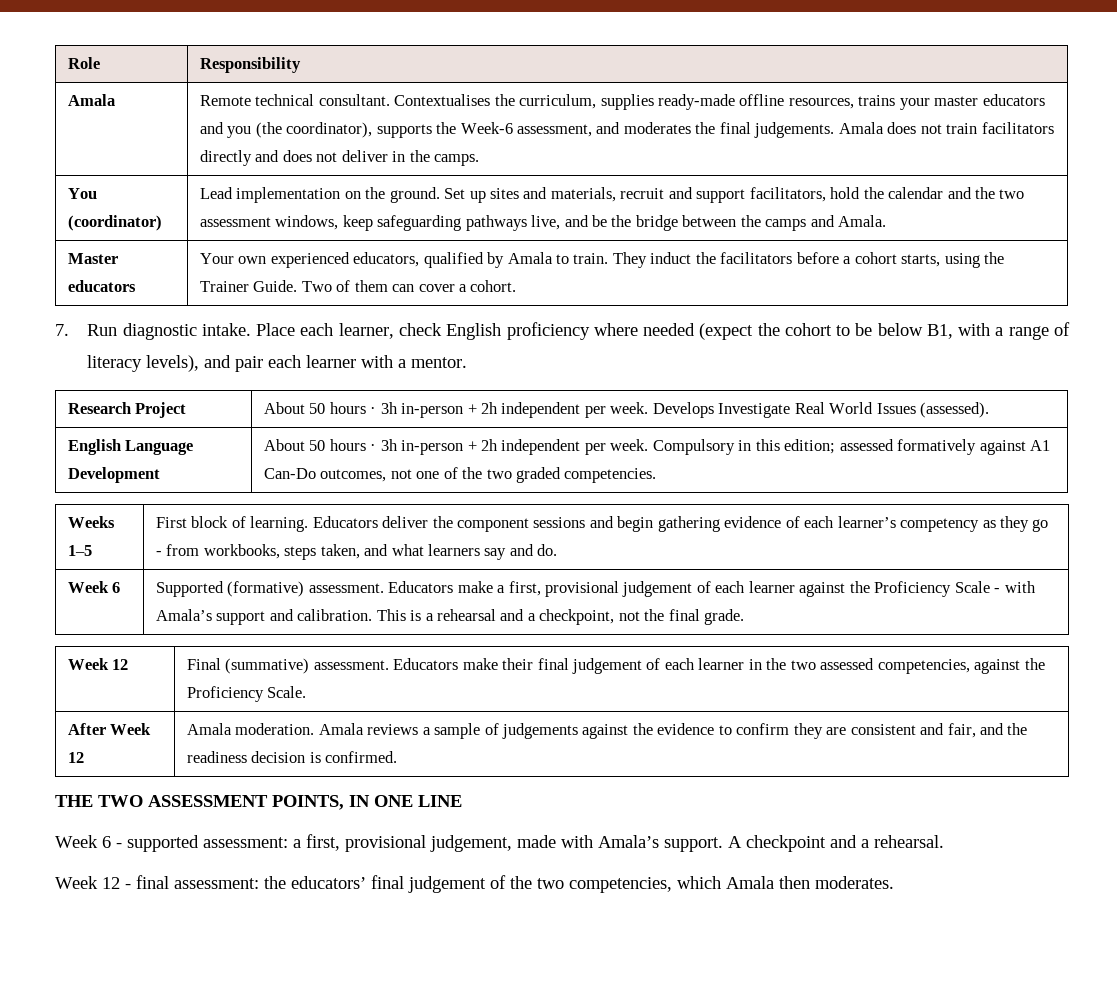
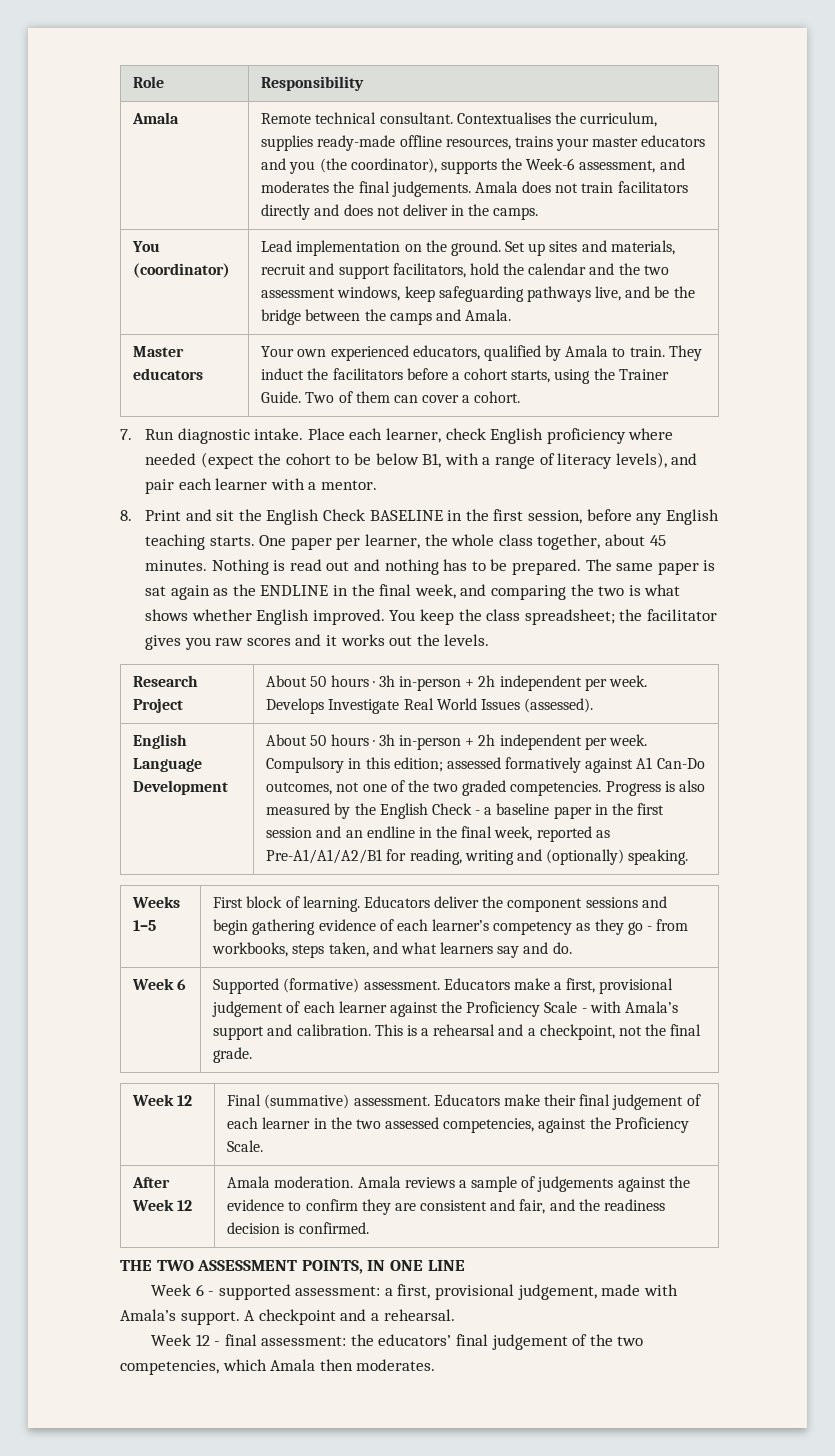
(468, 362) none -> [120,509,719,525] [145,534,666,550] [145,559,716,575] [145,584,681,600] [145,609,717,625] [145,634,490,650] // 8. Print and sit the English Check BASELINE in the first session, before any English teaching starts. One paper per learner, the whole class together, about 45 minutes. Nothing is read out and nothing has to be prepared. The same paper is sat again as the ENDLINE in the final week, and comparing the two is what shows whether English improved. You keep the class spreadsheet; the facilitator gives you raw scores and it works out the levels.
(657, 475) none -> [605,780,705,796] [266,803,665,819] [266,826,610,842] [266,849,689,865] Progress is also measured by the English Check - a baseline paper in the first session and an endline in the final week, reported as Pre-A1/A1/A2/B1 for reading, writing and (optionally) speaking.

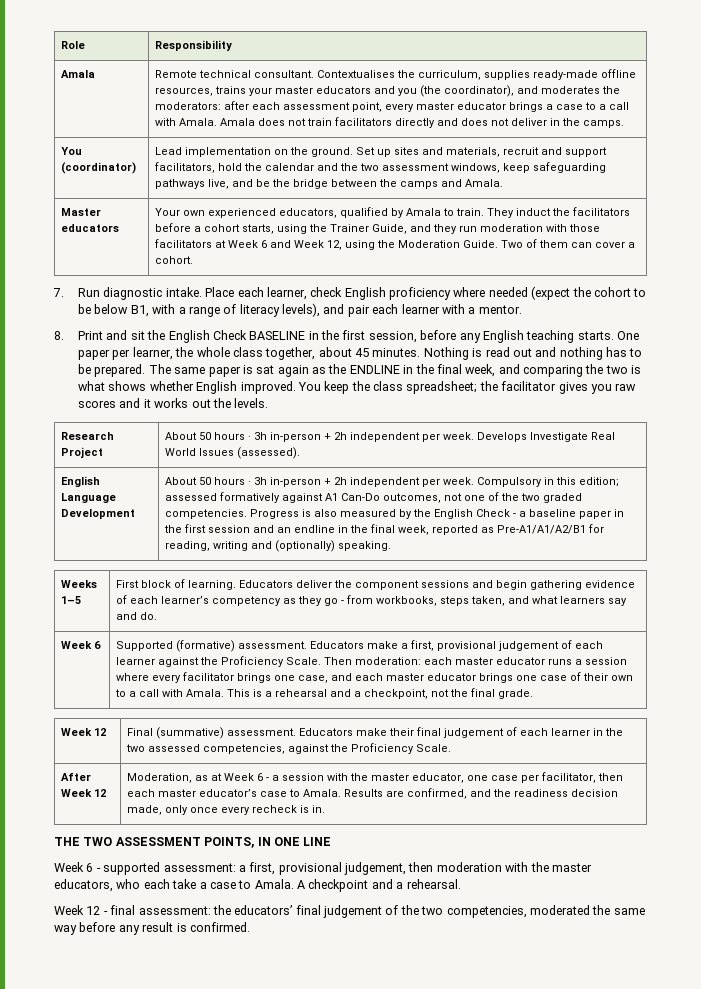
[440,158,685,174] [261,181,471,197] supports the Week-6 assessment, and moderates the final judgements. -> [517,86,621,94] [155,101,630,112] [155,118,218,126] and moderates the moderators: after each assessment point, every master educator brings a case to a call with Amala.
(669, 374) none -> [372,224,601,234] [155,239,461,250] Guide, and they run moderation with those facilitators at Week 6 and Week 12, using the Moderation
[544,1001,678,1013] [213,1024,371,1040] Scale - with Amala’s support and calibration. -> [286,657,628,665] [116,672,634,683] [115,689,225,697] Scale. Then moderation: each master educator runs a session where every facilitator brings one case, and each master educator brings one case of their own to a call with Amala.
[227,1176,690,1192] [227,1199,665,1215] [227,1222,369,1234] Amala moderation. Amala reviews a sample of judgements against the evidence to confirm they are consistent and fair, and the readiness decision is confirmed. -> [127,772,624,783] [127,788,619,799] [127,805,326,815] Moderation, as at Week 6 - a session with the master educator, one case per facilitator, then each master educator’s case to Amala. Results are confirmed, and the readiness decision made, only once every recheck is in.
[601,1284,678,1296] [120,1309,240,1325] made with Amala’s support. -> [408,862,592,872] [54,879,294,892] then moderation with the master educators, who each take a case to Amala.
[222,1359,436,1371] which Amala then moderates. -> [529,905,645,915] [54,922,250,935] moderated the same way before any result is confirmed.

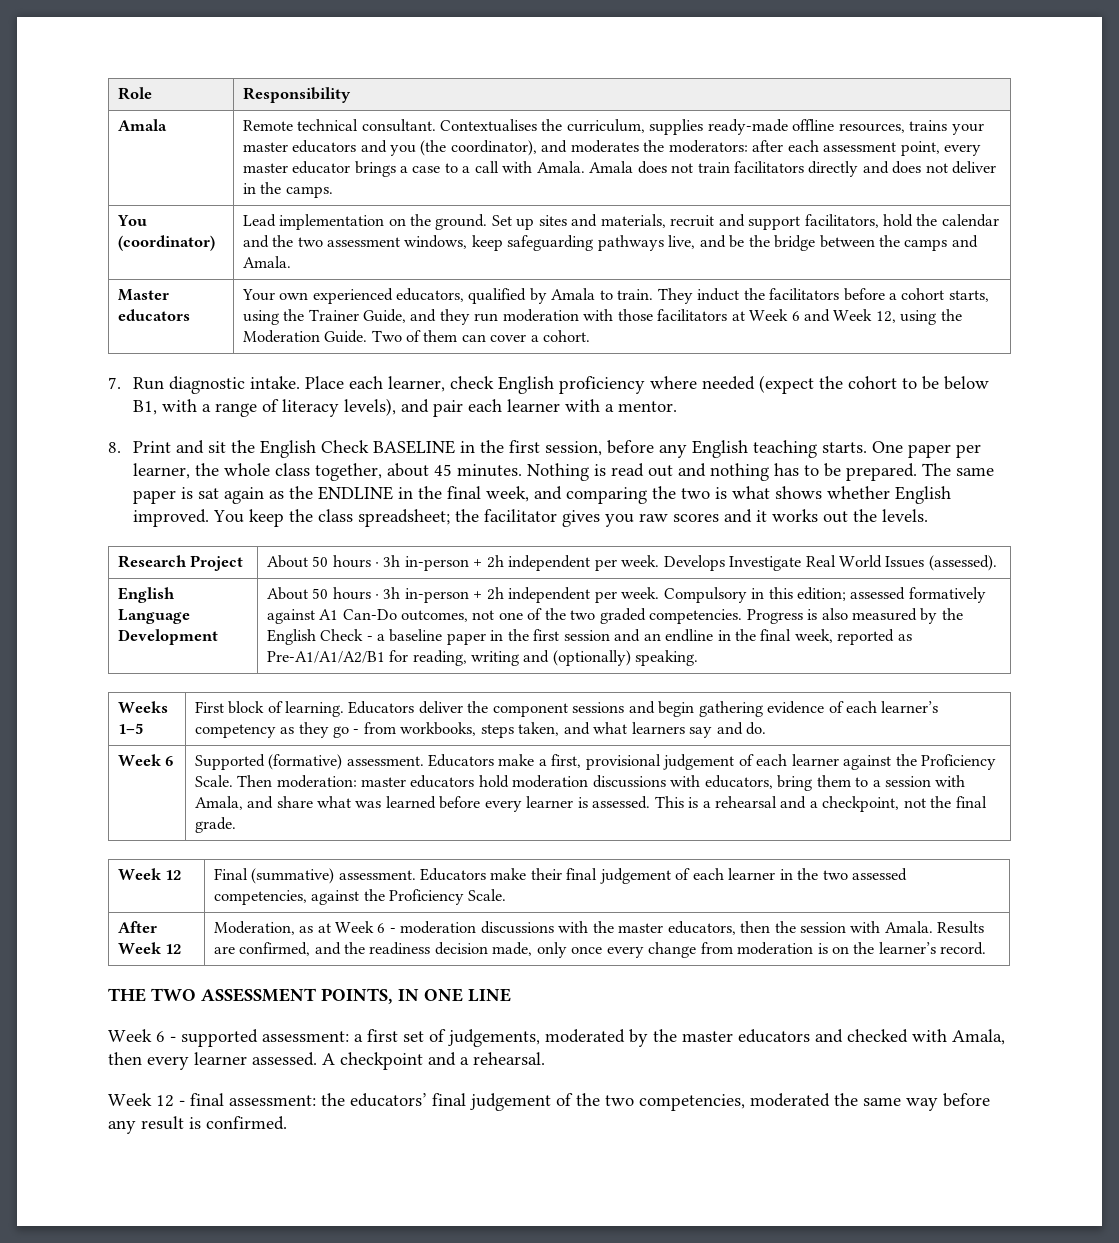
[424,657,628,665] [116,672,634,683] [115,689,225,697] each master educator runs a session where every facilitator brings one case, and each master educator brings one case of their own to a call with Amala. -> [361,775,966,791] [194,796,651,812] master educators hold moderation discussions with educators, bring them to a session with Amala, and share what was learned before every learner is assessed.
[272,772,624,783] [127,789,301,797] a session with the master educator, one case per facilitator, then each master educator’s case to -> [400,921,881,935] moderation discussions with the master educators, then the session with
[252,805,326,813] recheck is in. -> [648,942,987,958] change from moderation is on the learner’s record.
[249,862,592,875] [54,879,294,892] first, provisional judgement, then moderation with the master educators, who each take a case to Amala. -> [367,1029,1005,1047] [108,1052,317,1070] first set of judgements, moderated by the master educators and checked with Amala, then every learner assessed.

